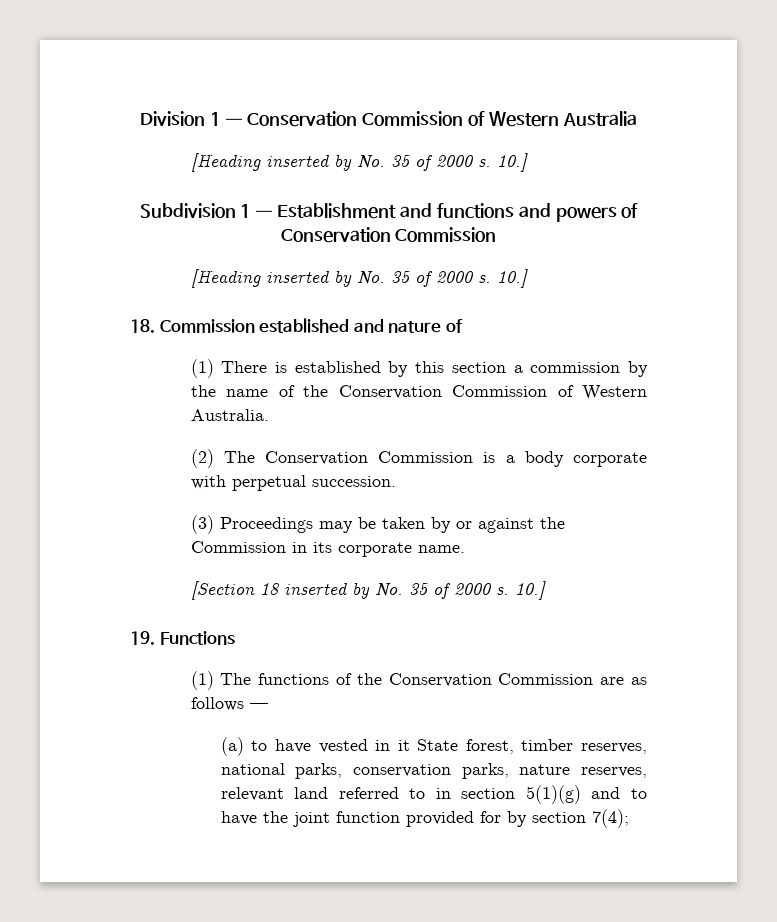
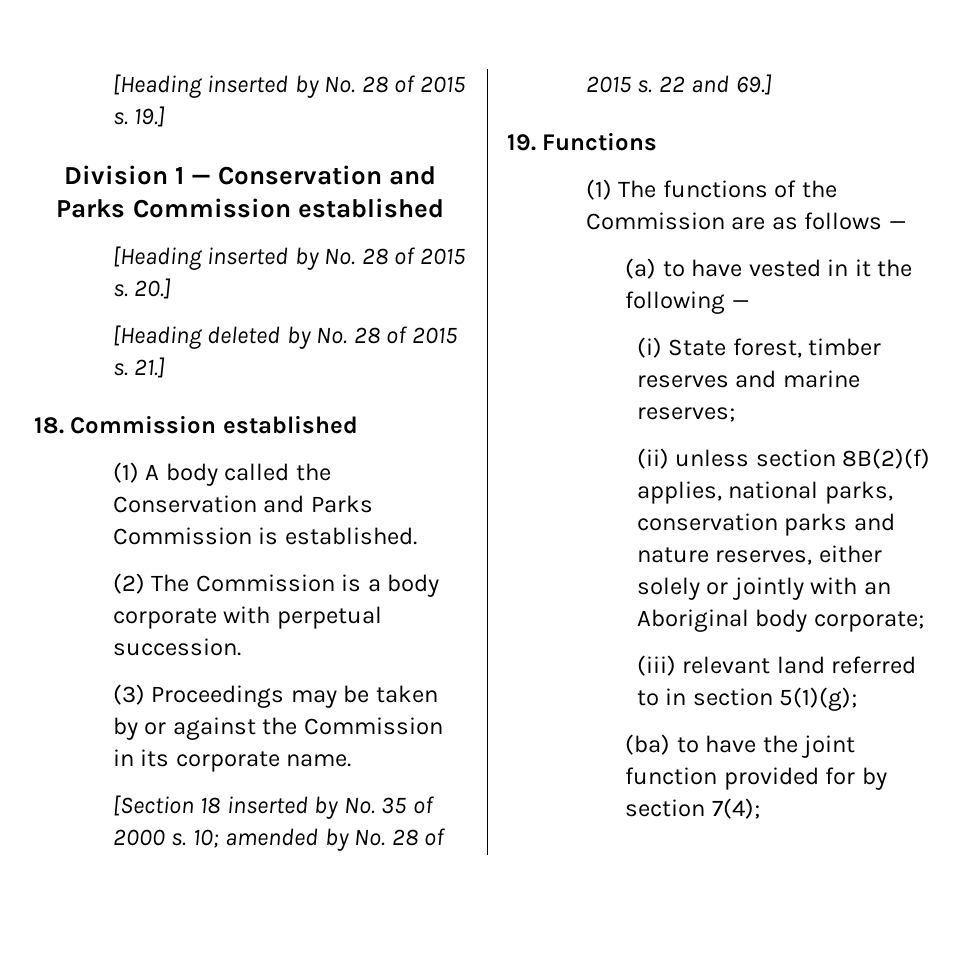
[140,111,637,127] [190,153,528,172] [139,203,639,222] [280,227,497,243] [190,269,528,288] [130,318,463,333] [190,359,649,378] [190,385,647,400] [190,409,269,421] Division 1 — Conservation Commission of Western Australia // [Heading inserted by No. 35 of 2000 s. 10.] // Subdivision 1 — Establishment and functions and powers of Conservation Commission // [Heading inserted by No. 35 of 2000 s. 10.] // 18. Commission established and nature of // (1) There is established by this section a commission by the name of the Conservation Commission of Western Australia. -> [112,74,465,98] [112,106,166,127] [63,165,437,185] [56,198,444,218] [112,246,465,270] [112,278,172,299] [112,325,457,349] [112,357,166,378] [34,415,358,434] [112,462,331,486] [112,495,373,513] [112,527,417,545] [Heading inserted by No. 28 of 2015 s. 19.] // Division 1 — Conservation and Parks Commission established // [Heading inserted by No. 28 of 2015 s. 20.] // [Heading deleted by No. 28 of 2015 s. 21.] // 18. Commission established // (1) A body called the Conservation and Parks Commission is established.
[264,451,368,465] Conservation -> (190, 583) none
[514,581,546,600] 10.] -> [192,828,447,851] [585,74,772,95] 10; amended by No. 28 of 2015 s. 22 and 69.]
[388,673,492,687] Conservation -> (837, 189) none
[417,739,647,754] [220,763,647,779] State forest, timber reserves, national parks, conservation parks, nature reserves, -> [877,259,913,277] [625,291,749,314] [636,337,882,358] [636,370,860,388] [636,407,735,422] [636,448,931,469] [636,481,893,504] [636,513,895,536] [636,545,882,565] [636,577,891,600] [636,609,924,632] [636,655,676,676] the following — // (i) State forest, timber reserves and marine reserves; // (ii) unless section 8B(2)(f) applies, national parks, conservation parks and nature reserves, either solely or jointly with an Aboriginal body corporate; // (iii)
[525,785,621,804] 5(1)(g) and -> [779,687,858,711] [625,734,671,755] 5(1)(g); // (ba)

